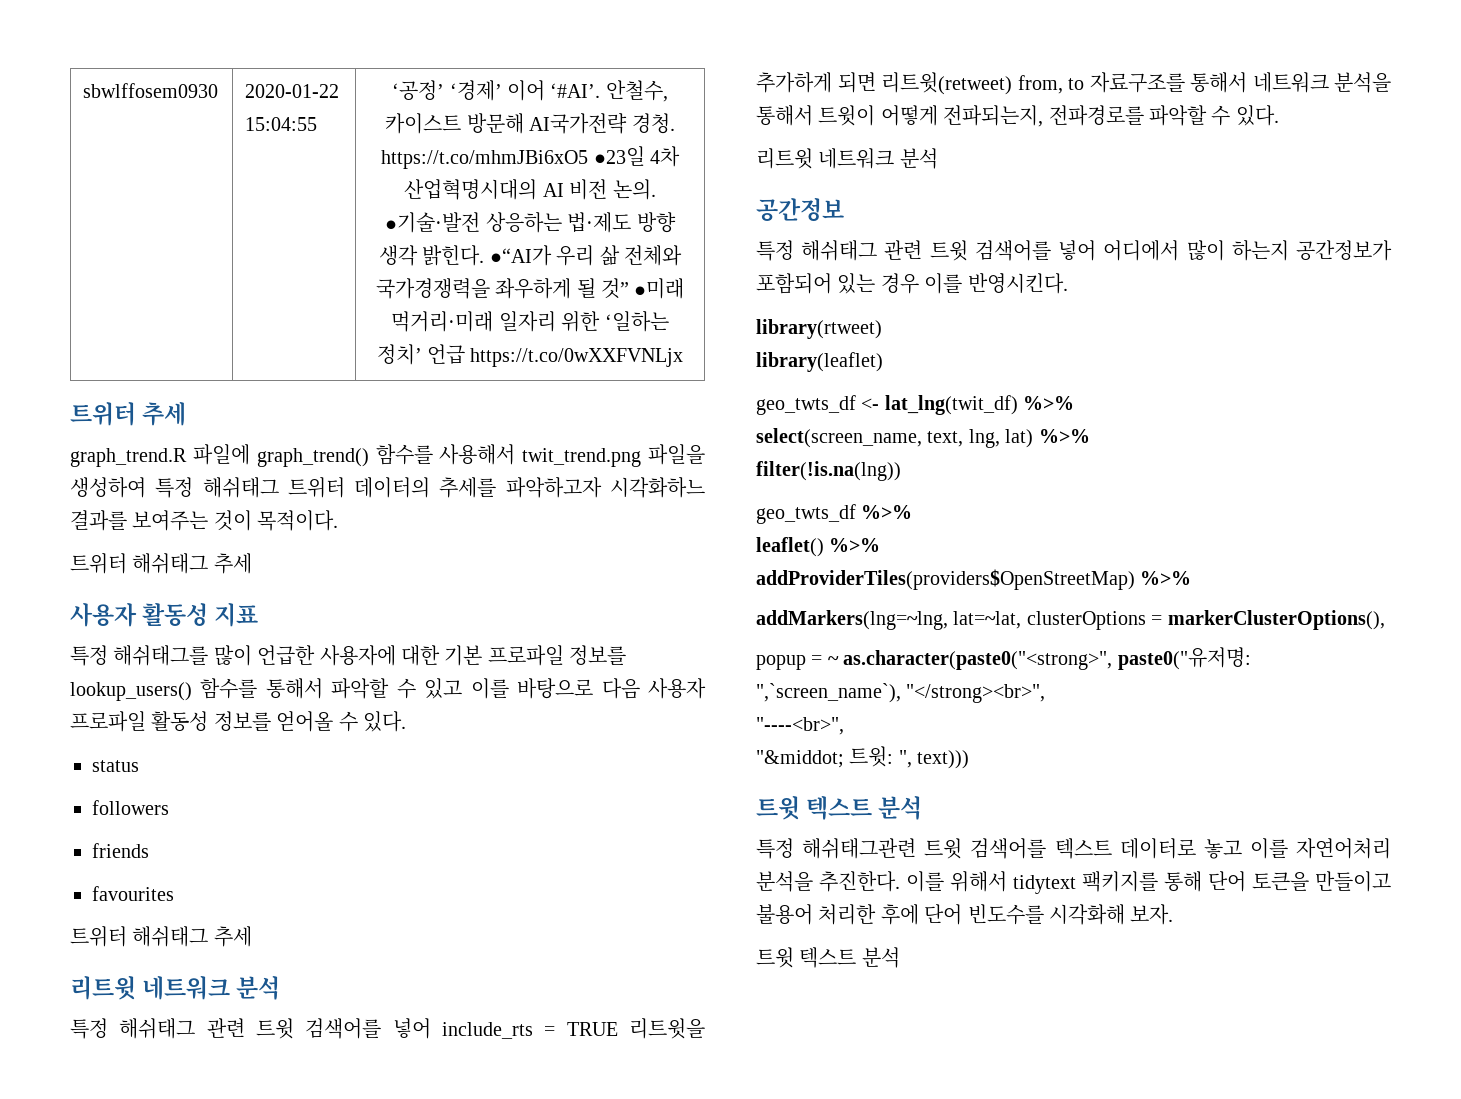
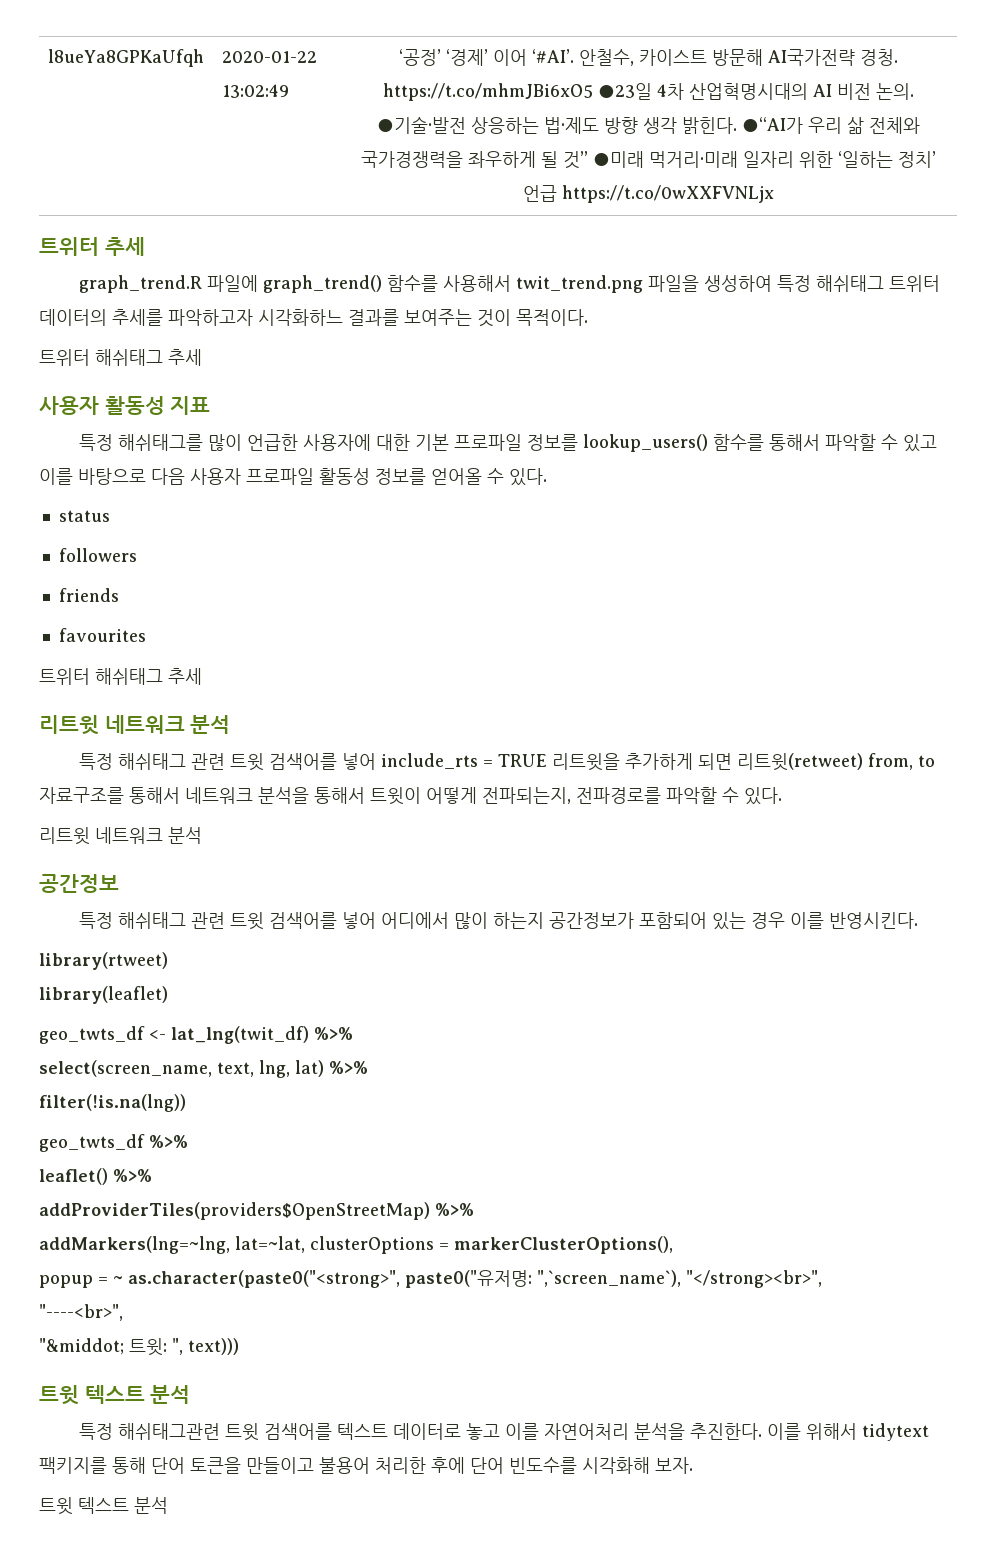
[83,83,219,98] sbwlffosem0930 -> [47,49,204,67] l8ueYa8GPKaUfqh
[245,117,318,131] 15:04:55 -> [221,84,289,98] 13:02:49

